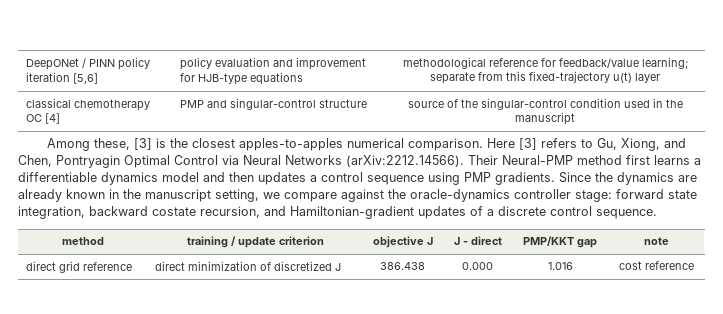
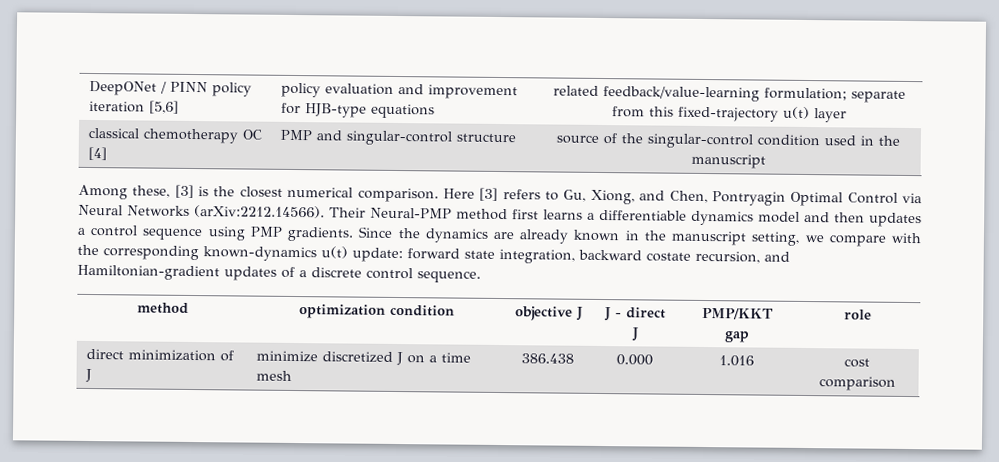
[402,57,688,69] methodological reference for feedback/value learning; -> [552,85,847,102] related feedback/value-learning formulation;
[239,138,344,151] apples-to-apples -> (283, 192) none
[341,189,612,202] against the oracle-dynamics controller stage: -> [890,232,921,244] [77,244,403,263] with the corresponding known-dynamics u(t) update:
[186,236,324,248] training / update criterion -> [298,304,455,319] optimization condition
(502, 240) none -> [630,327,639,342] J
[643,237,669,245] [25,261,132,273] [154,261,341,271] note // direct grid reference | direct minimization of discretized J -> [844,309,872,320] [85,348,234,362] [84,368,92,383] [255,350,471,366] [255,370,292,381] role // direct minimization of J | minimize discretized J on a time mesh
[644,261,694,270] reference -> [818,376,896,391] comparison

